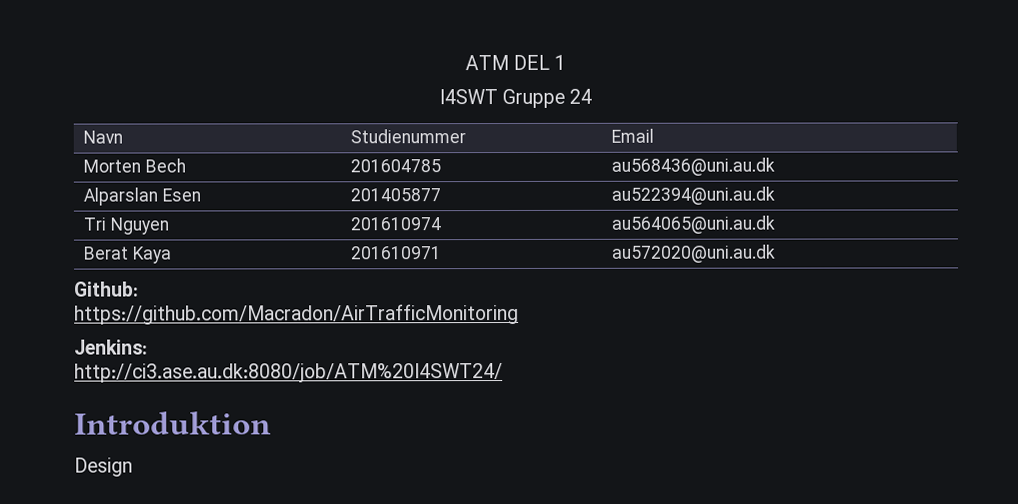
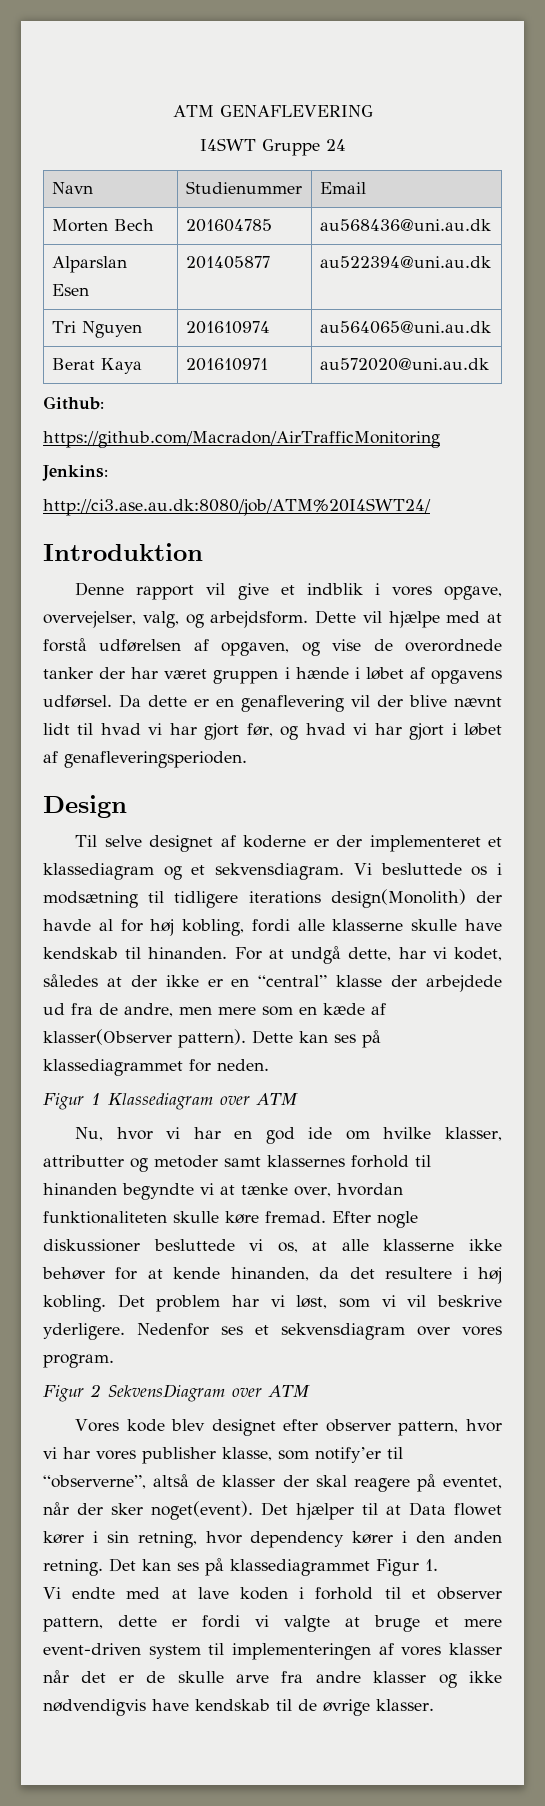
[464,54,567,71] ATM DEL 1 -> [172,105,373,117] ATM GENAFLEVERING
[74,457,133,477] Design -> [75,582,502,600] [43,610,502,628] [43,638,503,656] [43,667,503,684] [43,694,502,712] [43,723,502,740] [43,751,247,768] [43,795,127,818] [75,835,502,852] [43,863,502,880] [43,889,502,908] [43,919,502,936] [43,946,503,964] [43,974,503,992] [43,1003,386,1017] [43,1029,381,1048] [43,1059,269,1076] [43,1093,298,1110] [75,1127,502,1144] [43,1155,431,1172] [43,1183,403,1200] [43,1211,418,1228] [43,1239,502,1253] [42,1267,503,1284] [43,1294,503,1312] [43,1323,502,1340] [43,1354,114,1368] [43,1384,310,1402] [75,1419,503,1436] [43,1447,403,1464] [43,1474,502,1492] [43,1501,502,1520] [43,1531,503,1548] [43,1558,438,1576] [43,1587,503,1600] [43,1615,502,1632] [43,1643,503,1660] [43,1670,502,1688] [43,1699,434,1716] Denne rapport vil give et indblik i vores opgave, overvejelser, valg, og arbejdsform. Dette vil hjælpe med at forstå udførelsen af opgaven, og vise de overordnede tanker der har været gruppen i hænde i løbet af opgavens udførsel. Da dette er en genaflevering vil der blive nævnt lidt til hvad vi har gjort før, og hvad vi har gjort i løbet af genafleveringsperioden. // Design // Til selve designet af koderne er der implementeret et klassediagram og et sekvensdiagram. Vi besluttede os i modsætning til tidligere iterations design(Monolith) der havde al for høj kobling, fordi alle klasserne skulle have kendskab til hinanden. For at undgå dette, har vi kodet, således at der ikke er en “central” klasse der arbejdede ud fra de andre, men mere som en kæde af klasser(Observer pattern). Dette kan ses på klassediagrammet for neden. // Figur 1 Klassediagram over ATM // Nu, hvor vi har en god ide om hvilke klasser, attributter og metoder samt klassernes forhold til hinanden begyndte vi at tænke over, hvordan funktionaliteten skulle køre fremad. Efter nogle diskussioner besluttede vi os, at alle klasserne ikke behøver for at kende hinanden, da det resultere i høj kobling. Det problem har vi løst, som vi vil beskrive yderligere. Nedenfor ses et sekvensdiagram over vores program. // Figur 2 SekvensDiagram over ATM // Vores kode blev designet efter observer pattern, hvor vi har vores publisher klasse, som notify’er til “observerne”, altså de klasser der skal reagere på eventet, når der sker noget(event). Det hjælper til at Data flowet kører i sin retning, hvor dependency kører i den anden retning. Det kan ses på klassediagrammet Figur 1. // Vi endte med at lave koden i forhold til et observer pattern, dette er fordi vi valgte at bruge et mere event-driven system til implementeringen af vores klasser når det er de skulle arve fra andre klasser og ikke nødvendigvis have kendskab til de øvrige klasser.

